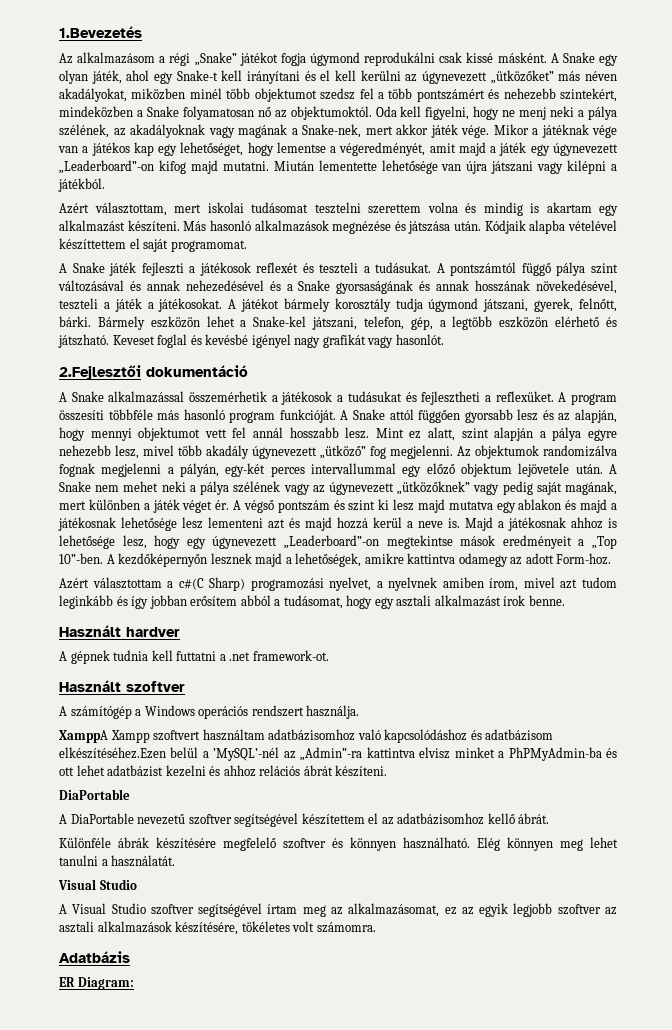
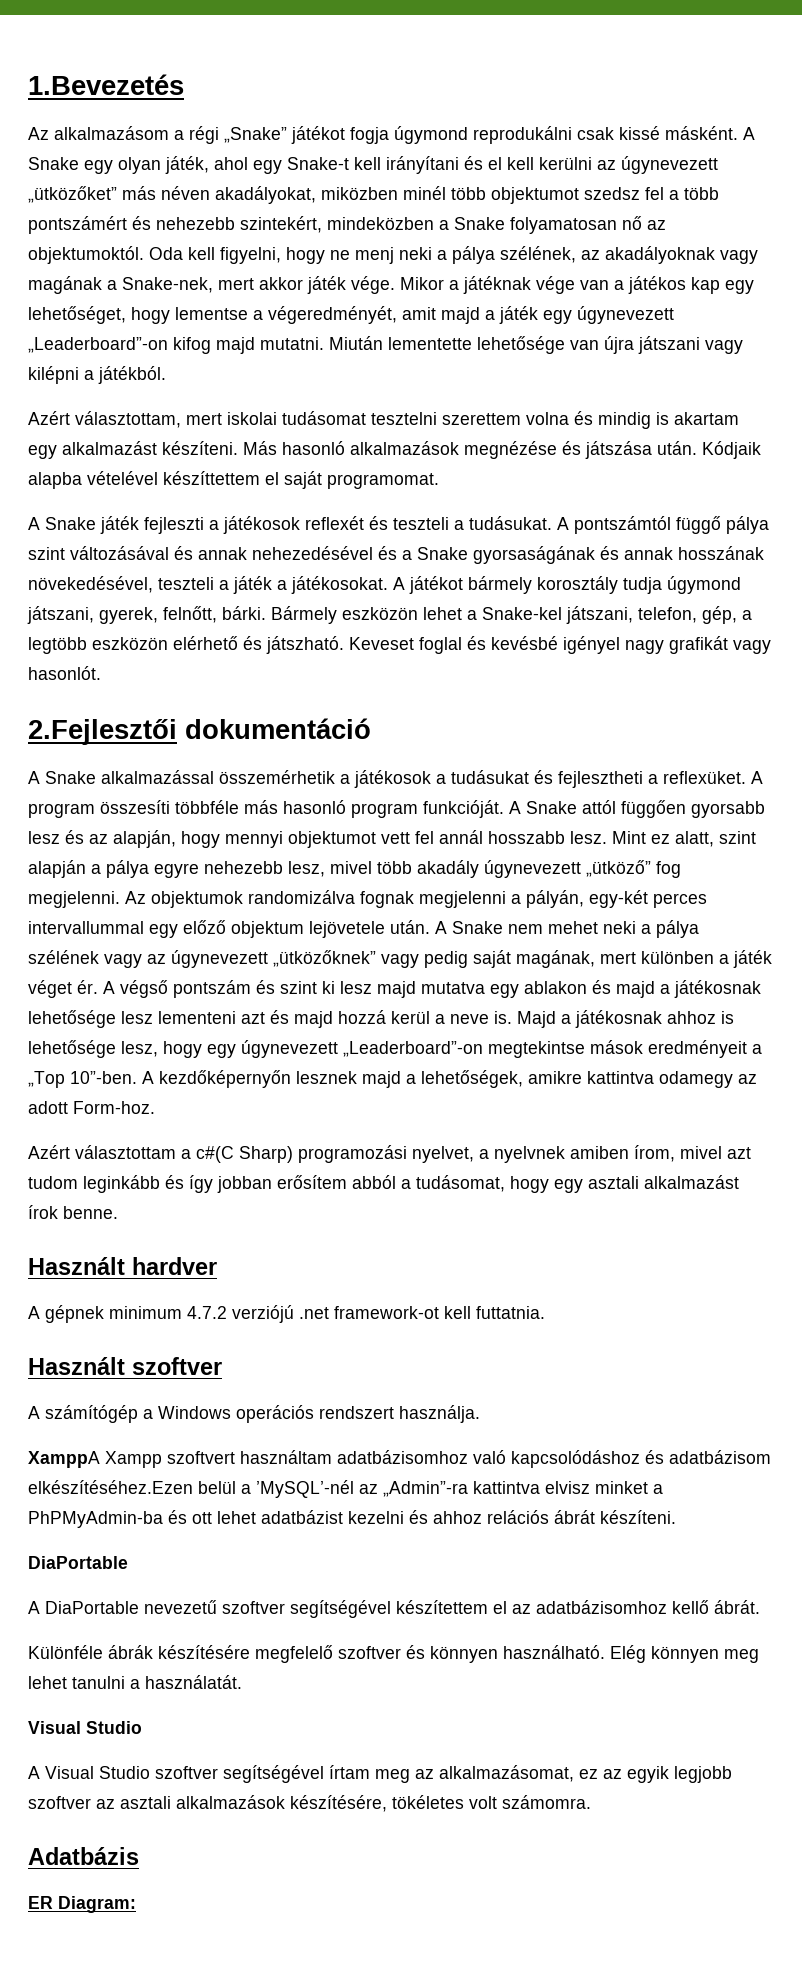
[113,650,329,661] tudnia kell futtatni a .net framework-ot. -> [109,1305,545,1323] minimum 4.7.2 verziójú .net framework-ot kell futtatnia.

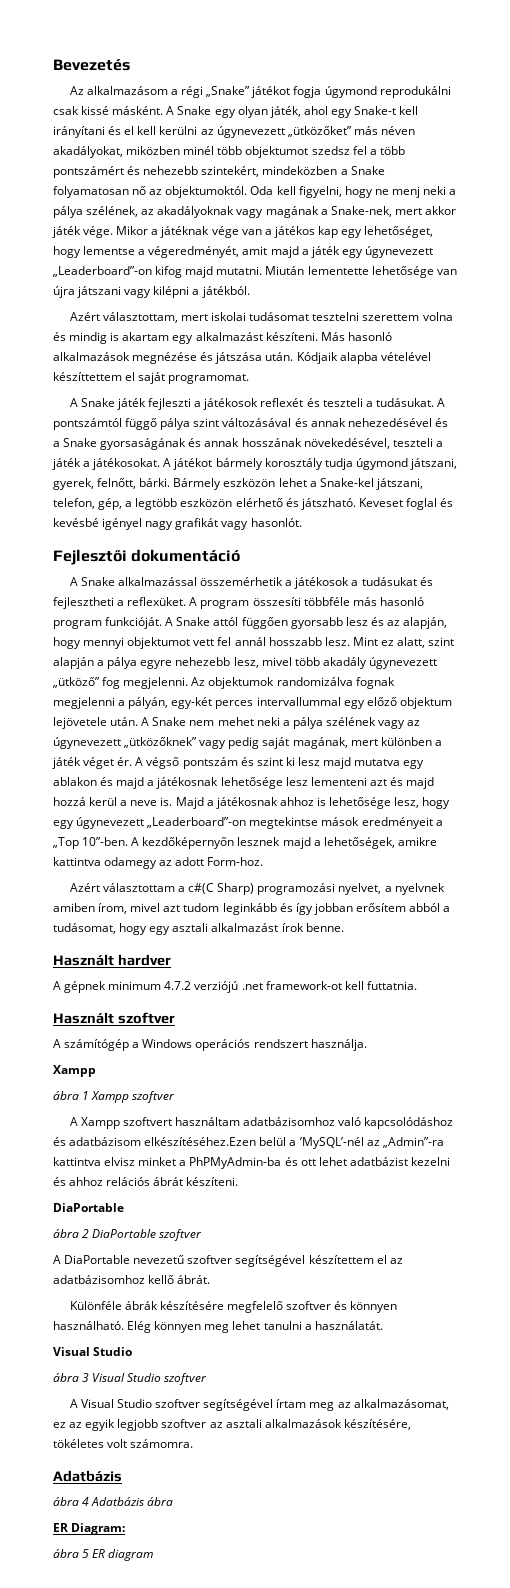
[28,74,184,95] 1.Bevezetés -> [53,59,130,71] Bevezetés
[28,719,177,745] 2.Fejlesztői -> [53,549,127,565] Fejlesztői
[28,1451,100,1468] XamppA -> [53,1065,96,1077] [53,1091,176,1103] [69,1117,78,1126] Xampp // ábra 1 Xampp szoftver // A
(128, 1562) none -> [53,1229,203,1241] // ábra 2 DiaPortable szoftver
(142, 1727) none -> [53,1373,208,1385] // ábra 3 Visual Studio szoftver
[28,1896,136,1913] ER Diagram: -> [53,1497,174,1506] [53,1523,126,1535] [53,1549,154,1561] ábra 4 Adatbázis ábra // ER Diagram: // ábra 5 ER diagram

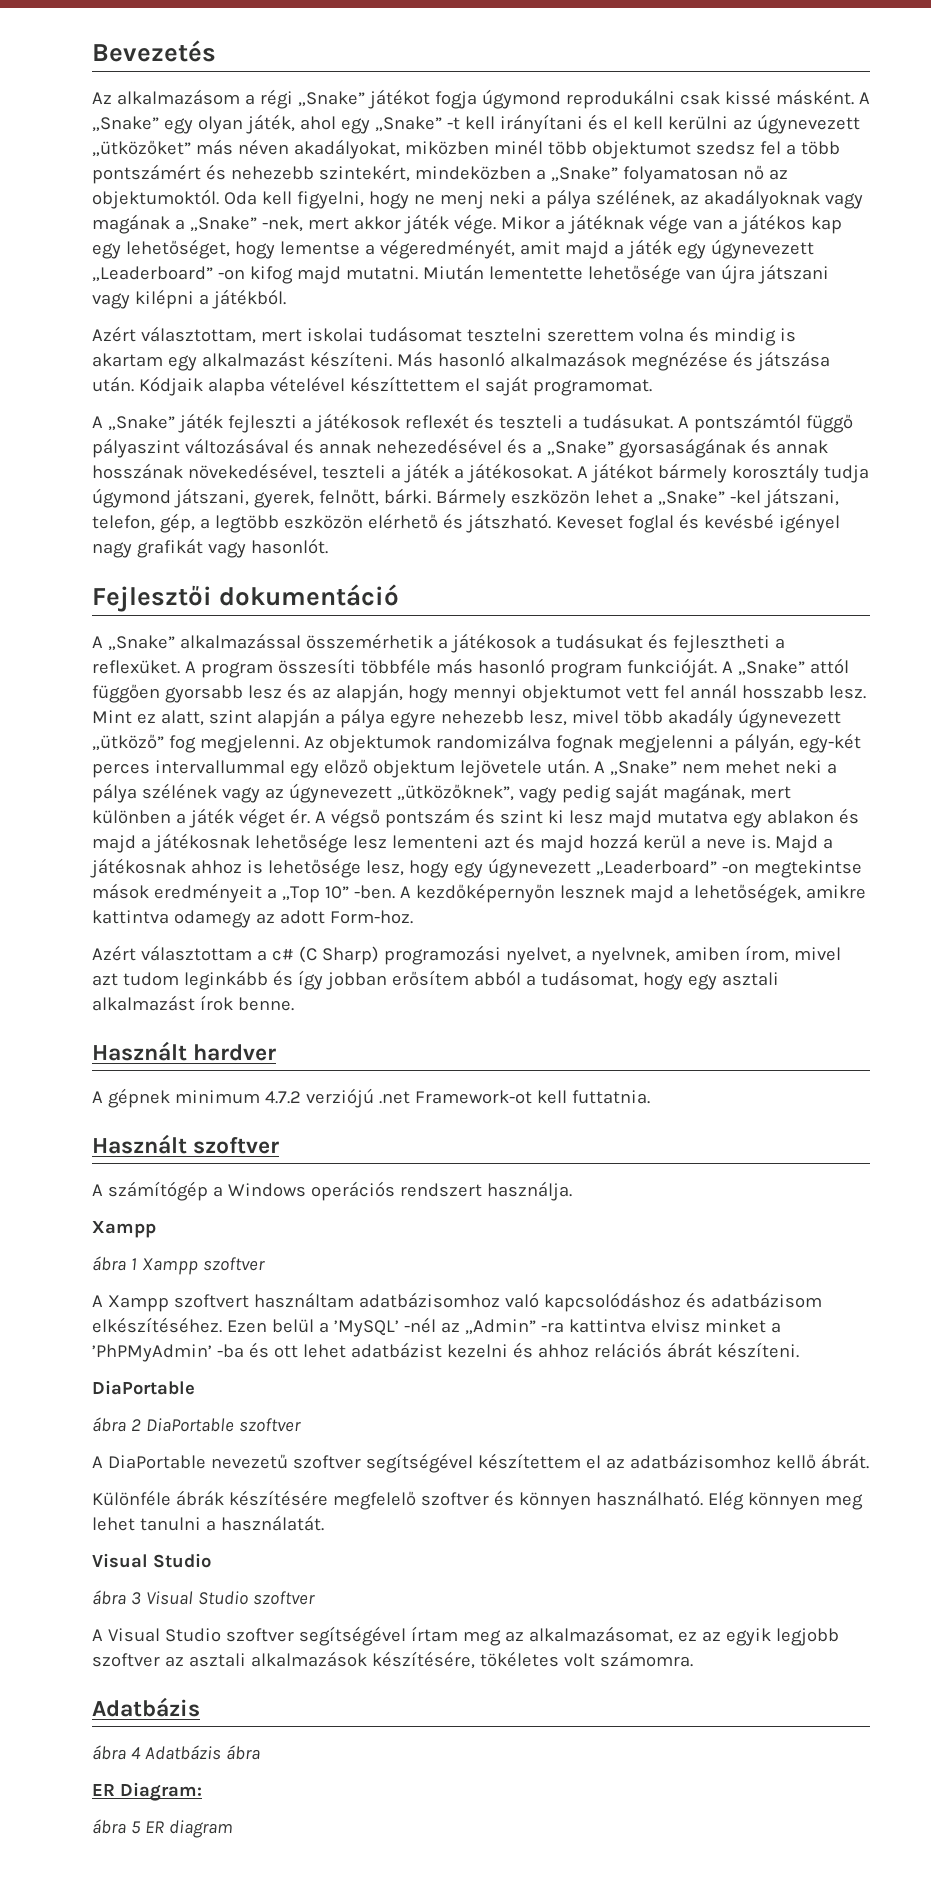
[177,106,212,115] Snake -> [92,116,159,132] „Snake”
[354,106,397,115] Snake-t -> [374,116,460,132] „Snake” -t
[350,166,385,175] Snake -> [550,166,618,182] „Snake”
[330,206,392,217] Snake-nek, -> [189,216,303,232] „Snake” -nek,
[53,266,152,277] „Leaderboard”-on -> [92,266,245,282] „Leaderboard” -on
[80,398,115,407] Snake -> [107,415,175,431] „Snake”
[160,418,220,430] pálya szint -> [92,438,180,458] pályaszint
[63,438,98,447] Snake -> [546,440,614,456] „Snake”
[319,478,374,487] Snake-kel -> [657,490,761,506] „Snake” -kel
[80,577,115,586] Snake -> [107,635,175,651] „Snake”
[176,617,211,626] Snake -> [737,660,805,676] „Snake”
[152,717,187,726] Snake -> [609,760,677,776] „Snake”
[124,737,198,748] „ütközőknek” -> [396,784,514,801] „ütközőknek”,
[147,817,247,828] „Leaderboard”-on -> [595,860,749,876] „Leaderboard” -on
[82,837,129,846] 10”-ben. -> [324,885,395,899] 10” -ben.
[188,883,215,894] c#(C -> [271,946,317,963] c# (C
[394,883,445,895] nyelvnek -> [590,947,670,965] nyelvnek,
[265,981,342,990] framework-ot -> [414,1090,532,1104] Framework-ot
[144,1137,444,1149] elkészítéséhez.Ezen belül a ’MySQL’-nél az „Admin”-ra -> [92,1317,564,1337] elkészítéséhez. Ezen belül a ’MySQL’ -nél az „Admin” -ra
[189,1157,282,1169] PhPMyAdmin-ba -> [92,1344,244,1362] ’PhPMyAdmin’ -ba

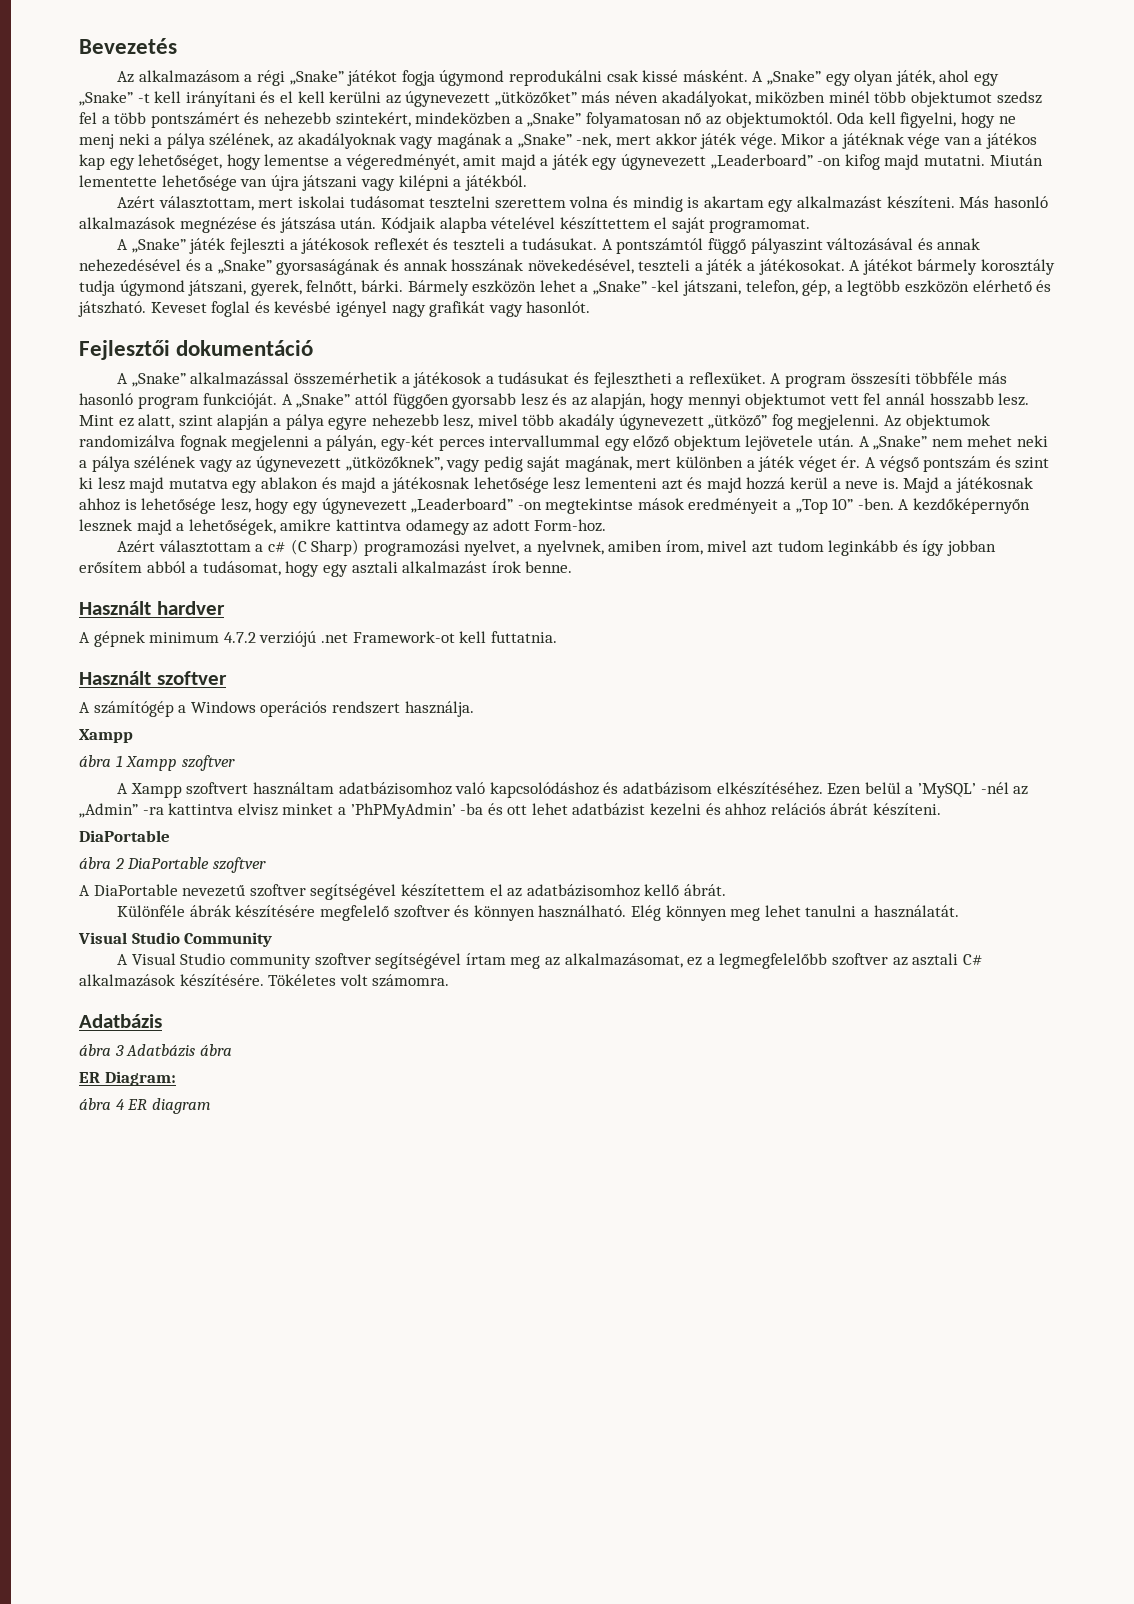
[92,1590,315,1605] // ábra 3 Visual Studio szoftver -> [184,932,273,947] Community
(221, 1635) none -> [230,954,312,969] community
[701,1628,839,1646] [92,1651,559,1669] az egyik legjobb szoftver az asztali alkalmazások készítésére, tökéletes -> [706,953,983,969] [79,974,337,987] a legmegfelelőbb szoftver az asztali C# alkalmazások készítésére. Tökéletes
[130,1747,141,1759] 4 -> [114,1045,124,1056] 3
[130,1821,141,1834] 5 -> [115,1099,125,1110] 4

